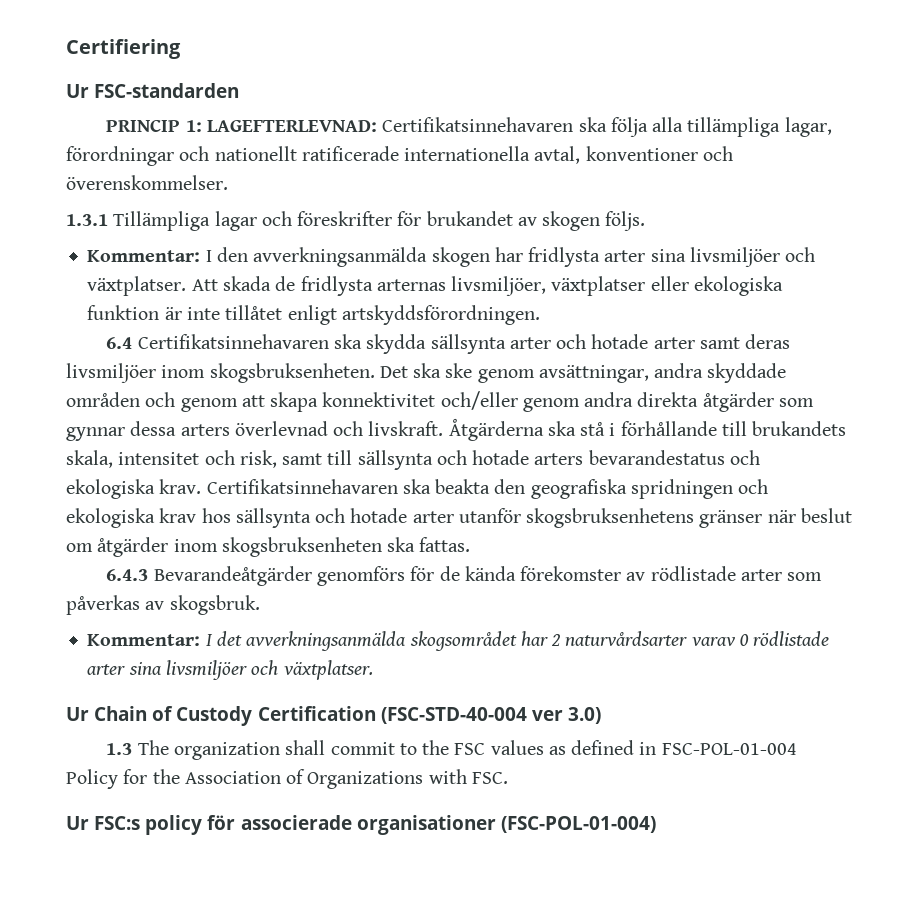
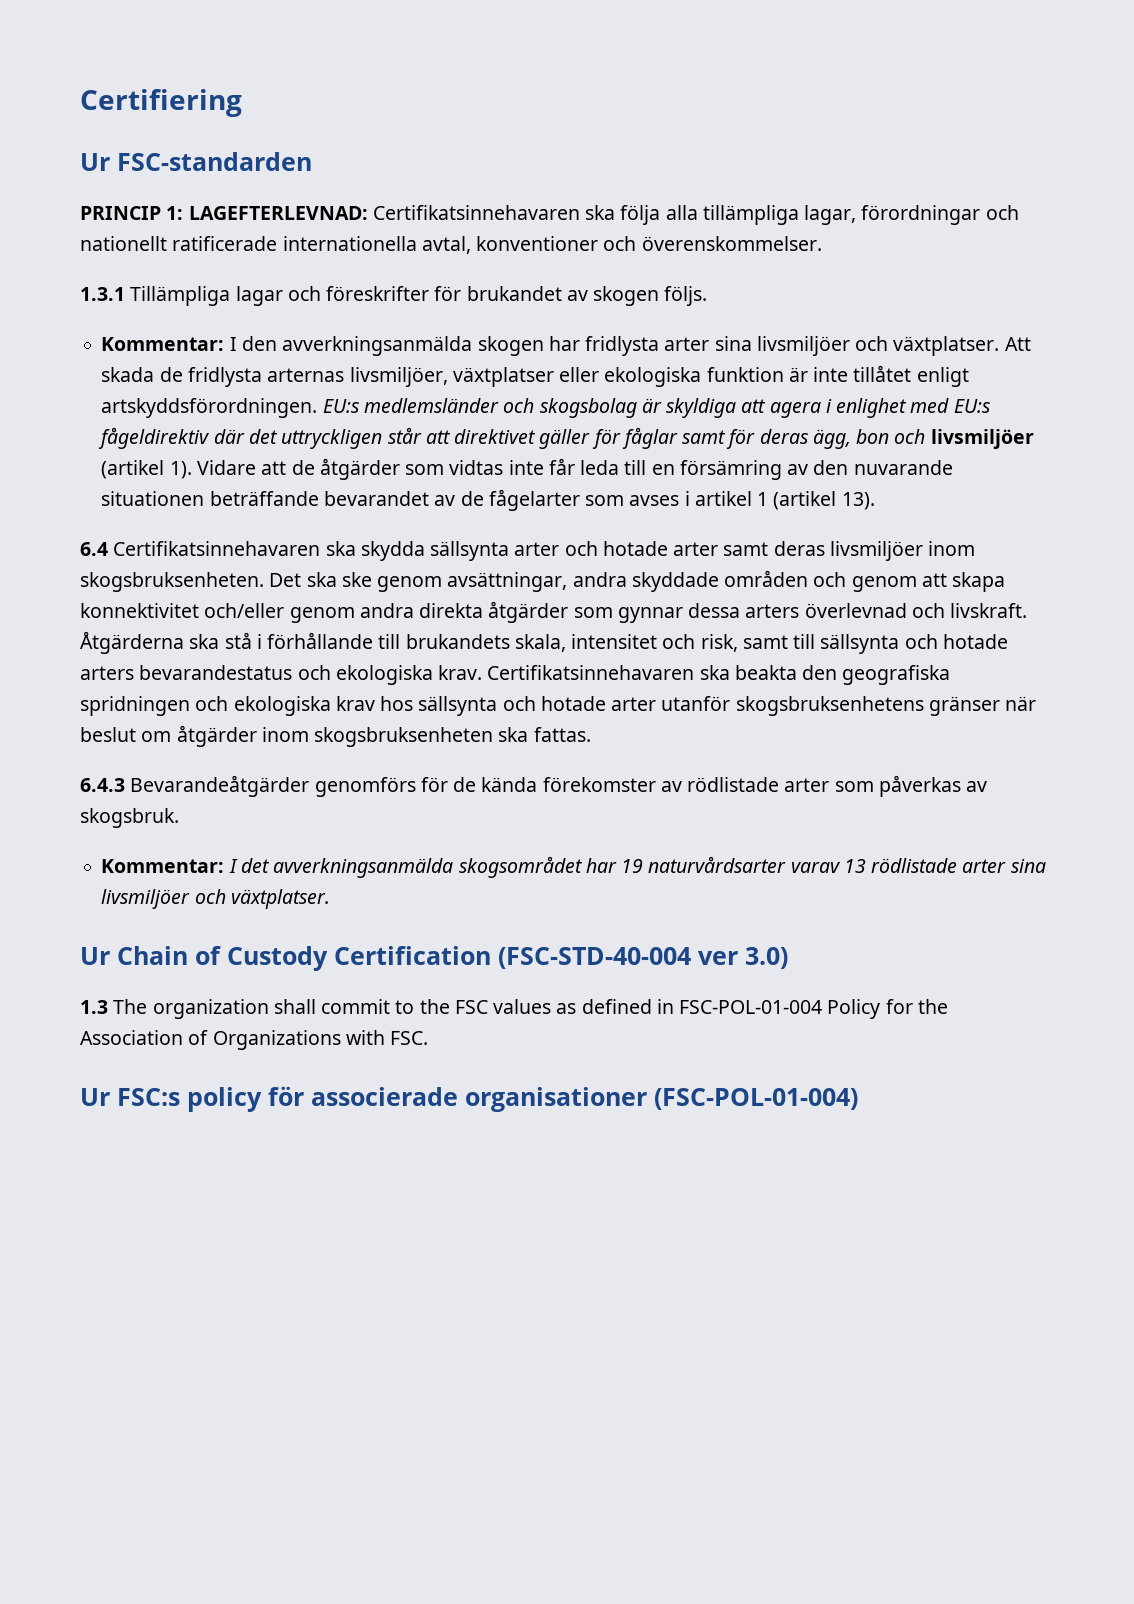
(540, 315) none -> [322,398,991,418] [98,427,1034,449] [101,458,953,480] [101,489,875,511] EU:s medlemsländer och skogsbolag är skyldiga att agera i enlighet med EU:s fågeldirektiv där det uttryckligen står att direktivet gäller för fåglar samt för deras ägg, bon och livsmiljöer (artikel 1). Vidare att de åtgärder som vidtas inte får leda till en försämring av den nuvarande situationen beträffande bevarandet av de fågelarter som avses i artikel 1 (artikel 13).
[551,634,561,646] 2 -> [621,859,644,873] 19
[739,634,749,646] 0 -> [843,859,866,873] 13

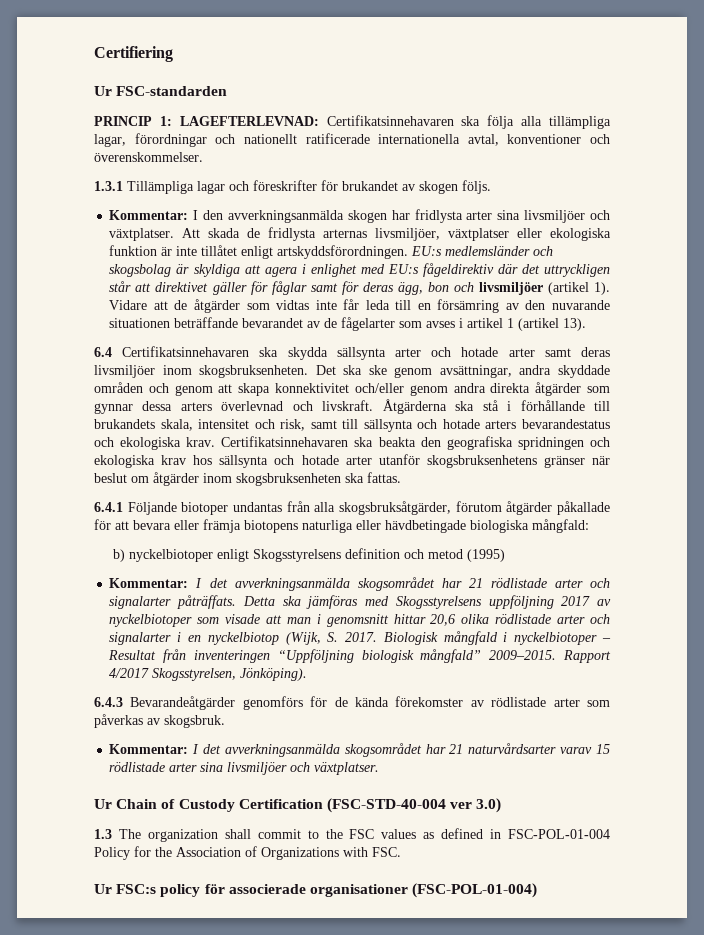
(591, 734) none -> [94,501,610,515] [94,519,589,533] [112,548,505,562] [109,577,610,591] [109,595,612,609] [109,614,610,627] [109,631,612,645] [108,649,611,663] [109,668,308,681] // 6.4.1 Följande biotoper undantas från alla skogsbruksåtgärder, förutom åtgärder påkallade för att bevara eller främja biotopens naturliga eller hävdbetingade biologiska mångfald: // b) nyckelbiotoper enligt Skogsstyrelsens definition och metod (1995) // Kommentar: I det avverkningsanmälda skogsområdet har 21 rödlistade arter och signalarter påträffats. Detta ska jämföras med Skogsstyrelsens uppföljning 2017 av nyckelbiotoper som visade att man i genomsnitt hittar 20,6 olika rödlistade arter och signalarter i en nyckelbiotop (Wijk, S. 2017. Biologisk mångfald i nyckelbiotoper – Resultat från inventeringen “Uppföljning biologisk mångfald” 2009–2015. Rapport 4/2017 Skogsstyrelsen, Jönköping).
[621,859,644,873] 19 -> [449,744,464,754] 21
[843,859,866,873] 13 -> [596,744,610,754] 15

